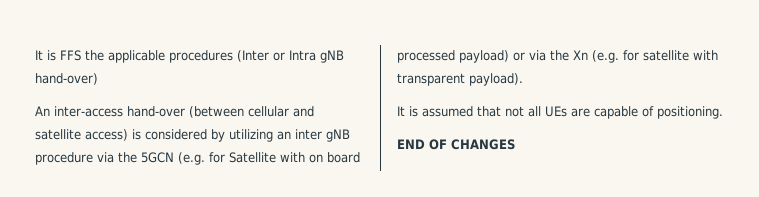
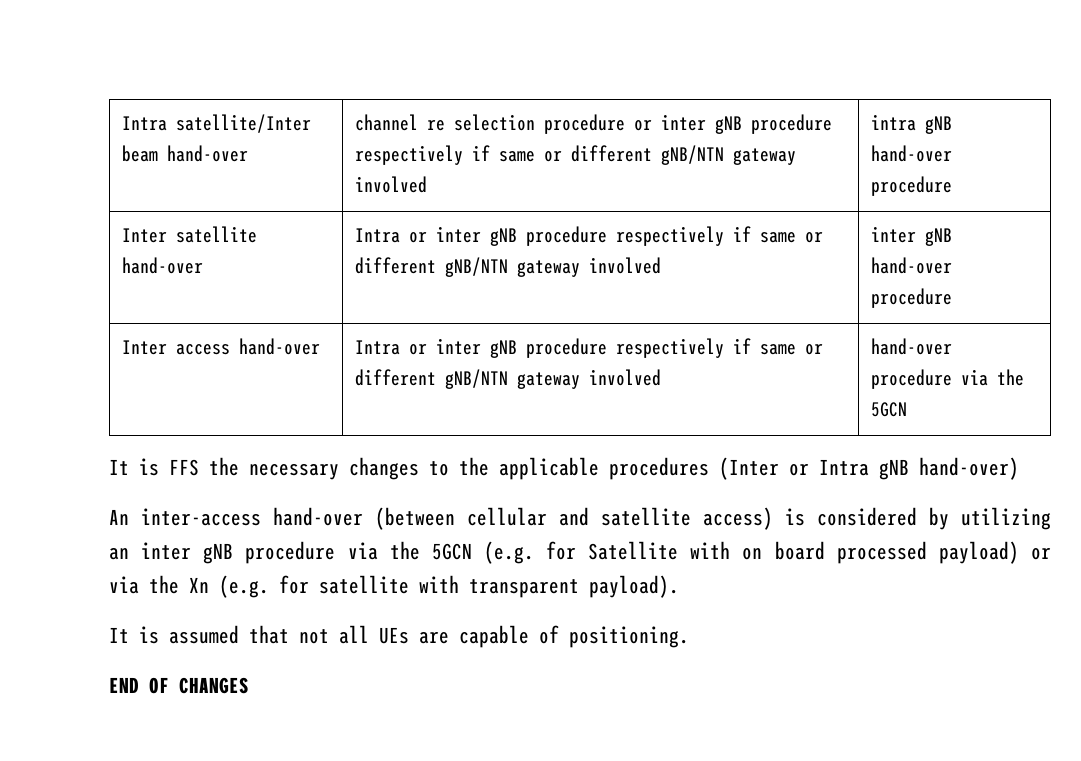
[35,50,81,61] It is FFS -> [121,114,311,133] [121,145,248,162] [354,114,832,134] [354,145,796,165] [354,176,427,193] [870,114,952,134] [870,145,952,162] [870,176,952,196] [121,226,257,243] [121,257,203,274] [354,226,823,246] [354,257,661,277] [870,226,952,246] [870,257,952,274] [870,288,952,308] [121,338,320,355] [354,338,823,358] [354,369,661,389] [870,338,952,355] [870,369,1024,389] [870,402,907,417] [109,457,449,480] Intra satellite/Inter beam hand-over | channel re selection procedure or inter gNB procedure respectively if same or different gNB/NTN gateway involved | intra gNB hand-over procedure // Inter satellite hand-over | Intra or inter gNB procedure respectively if same or different gNB/NTN gateway involved | inter gNB hand-over procedure // Inter access hand-over | Intra or inter gNB procedure respectively if same or different gNB/NTN gateway involved | hand-over procedure via the 5GCN // It is FFS the necessary changes to

